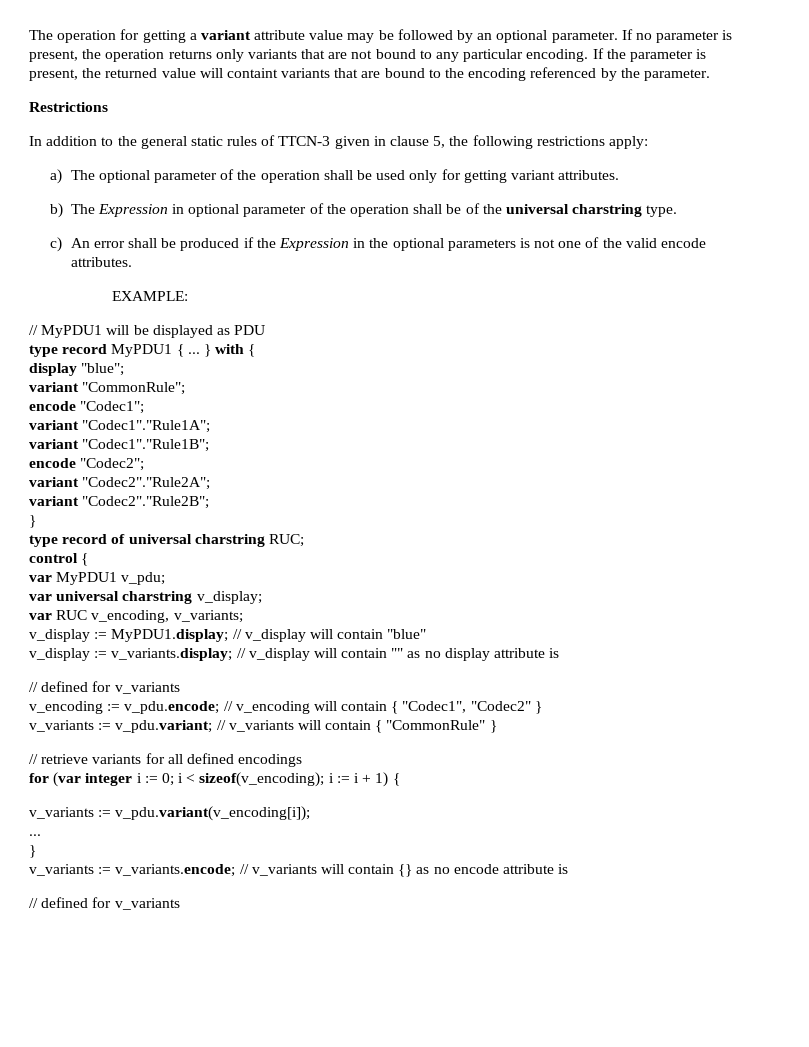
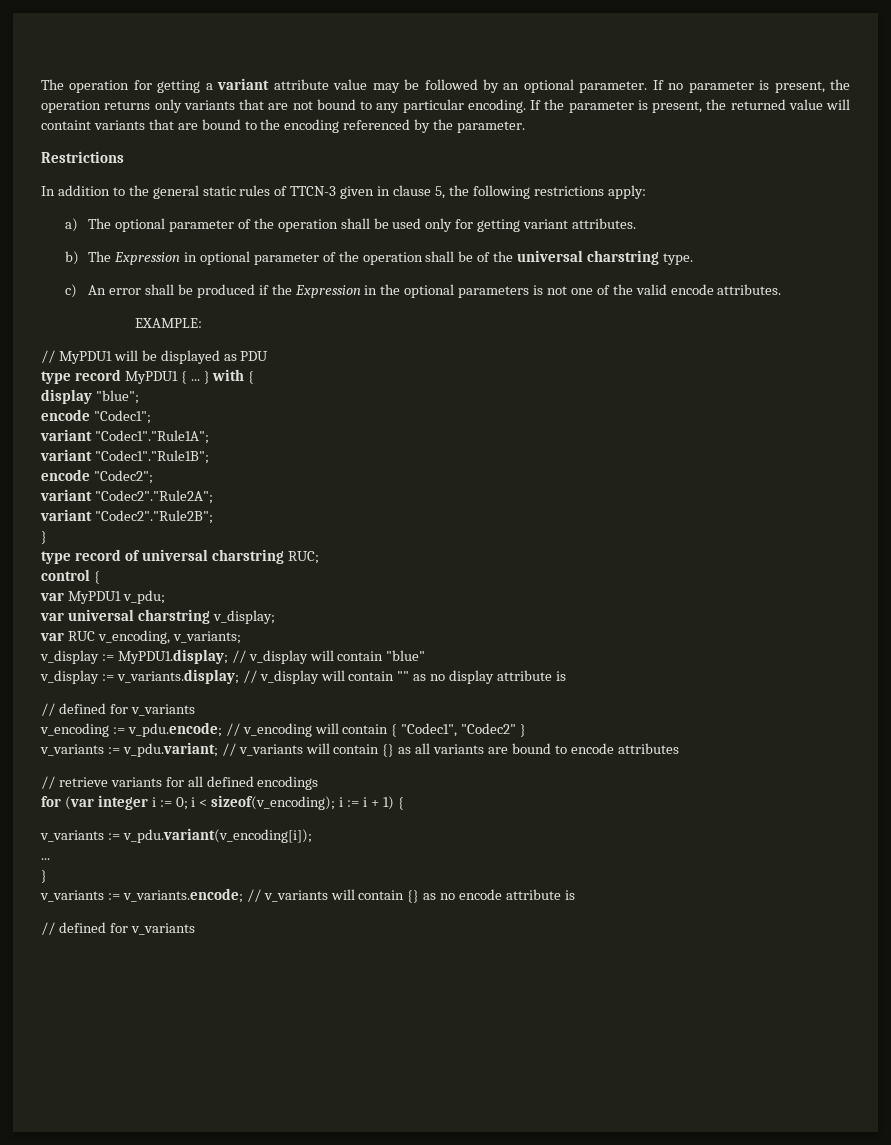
[29,382,186,395] // variant "CommonRule"; -> (139, 397) none
[375,720,497,733] { "CommonRule" } -> [382,743,679,757] {} as all variants are bound to encode attributes

